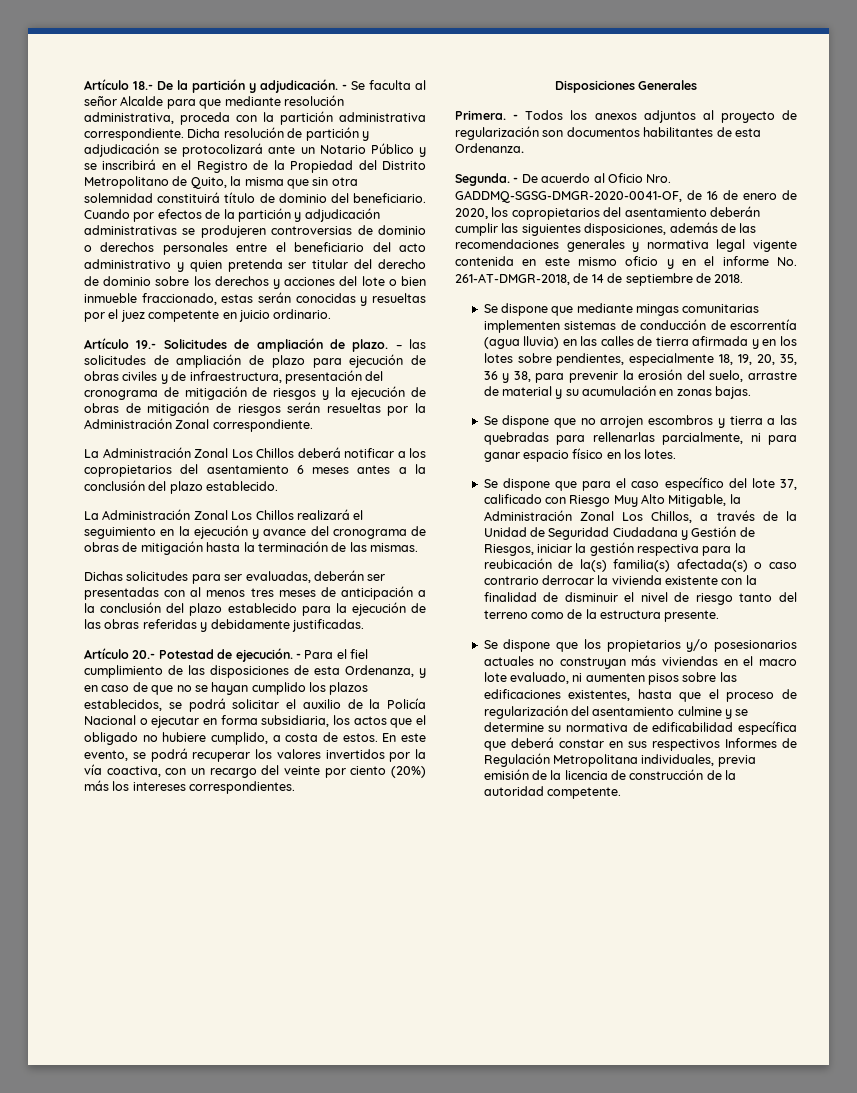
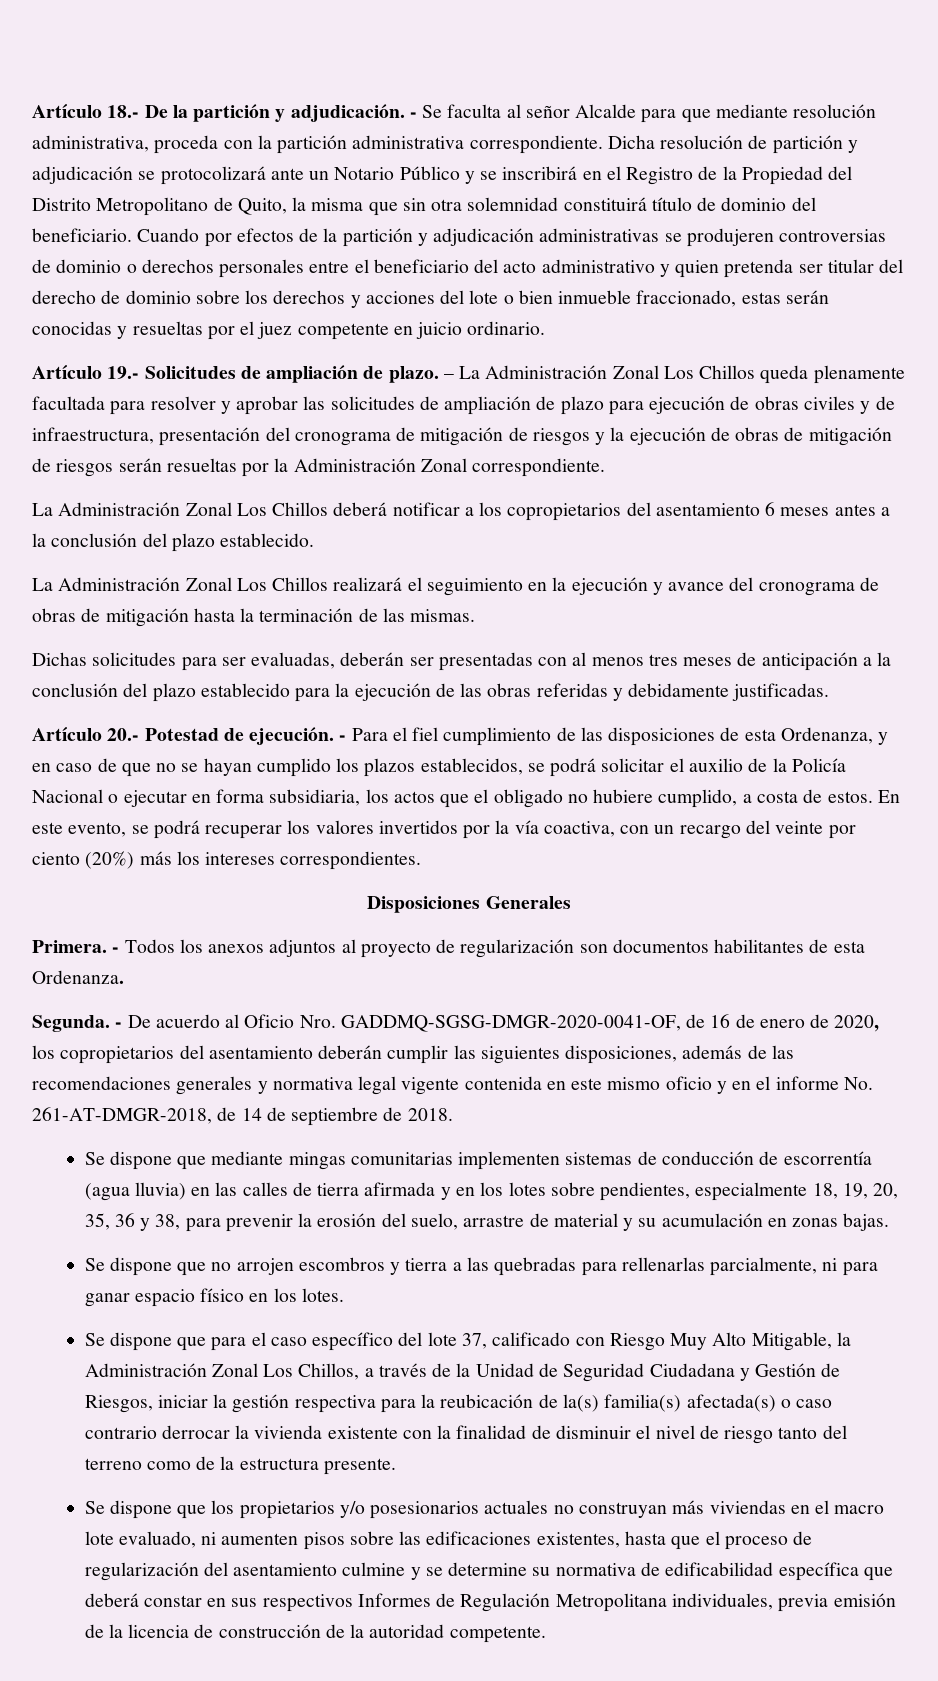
(402, 347) none -> [459,365,905,384] [32,396,299,415] La Administración Zonal Los Chillos queda plenamente facultada para resolver y aprobar

